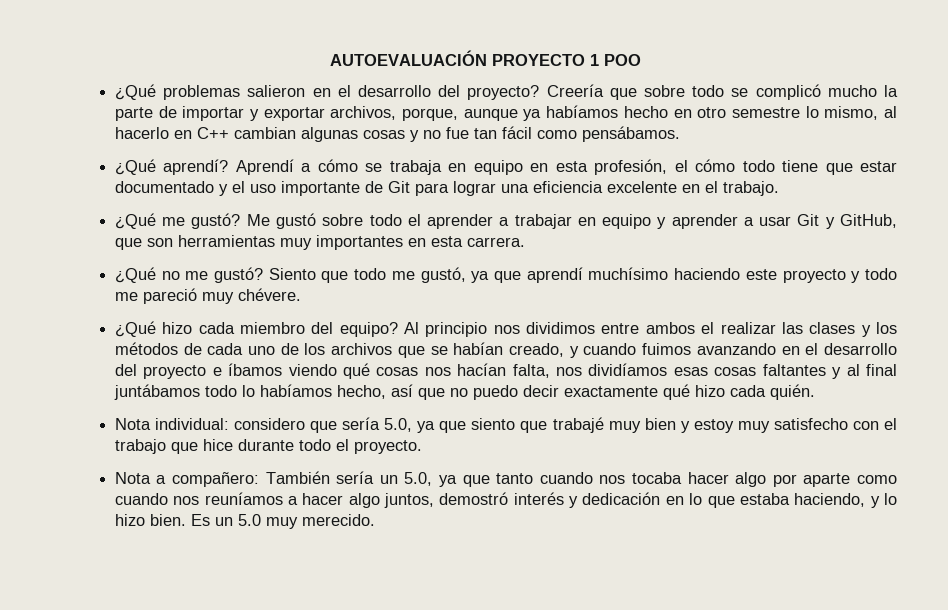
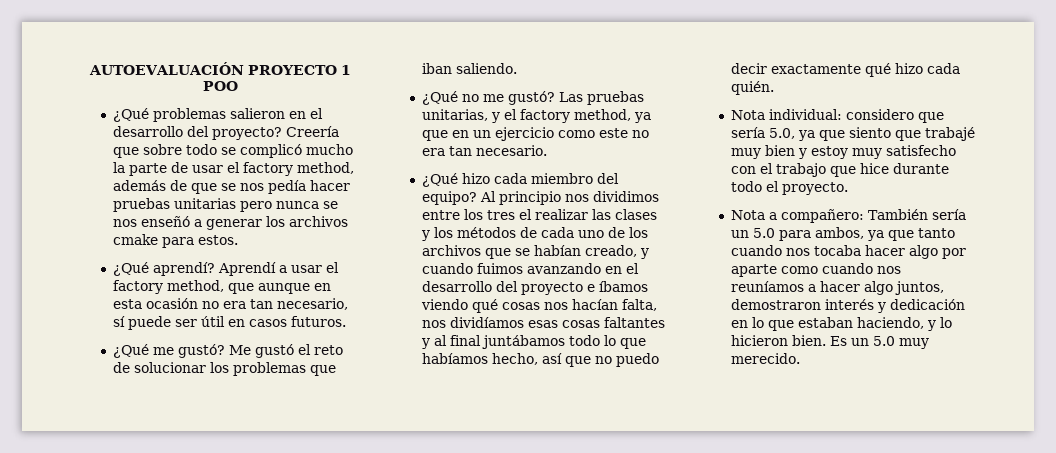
[182,105,897,121] [114,126,680,142] [114,159,897,175] [114,181,779,196] importar y exportar archivos, porque, aunque ya habíamos hecho en otro semestre lo mismo, al hacerlo en C++ cambian algunas cosas y no fue tan fácil como pensábamos. // ¿Qué aprendí? Aprendí a cómo se trabaja en equipo en esta profesión, el cómo todo tiene que estar documentado y el uso importante de Git para lograr una eficiencia excelente en el trabajo. -> [191,162,354,176] [112,180,350,194] [112,198,338,212] [112,216,348,230] [112,234,238,248] [112,262,339,276] [112,280,331,294] [112,298,348,310] [112,316,346,330] usar el factory method, además de que se nos pedía hacer pruebas unitarias pero nunca se nos enseñó a generar los archivos cmake para estos. // ¿Qué aprendí? Aprendí a usar el factory method, que aunque en esta ocasión no era tan necesario, sí puede ser útil en casos futuros.
[322,214,897,229] [114,235,525,250] [114,267,897,283] [114,288,301,304] sobre todo el aprender a trabajar en equipo y aprender a usar Git y GitHub, que son herramientas muy importantes en esta carrera. // ¿Qué no me gustó? Siento que todo me gustó, ya que aprendí muchísimo haciendo este proyecto y todo me pareció muy chévere. -> [297,344,343,355] [112,362,336,376] [421,63,517,74] [421,91,644,105] [421,109,651,123] [421,127,649,141] [421,145,547,156] el reto de solucionar los problemas que iban saliendo. // ¿Qué no me gustó? Las pruebas unitarias, y el factory method, ya que en un ejercicio como este no era tan necesario.
[645,322,695,334] ambos -> [463,209,515,220] los tres
(255, 391) none -> [619,338,646,349] que
[404,472,433,486] 5.0, -> [752,227,864,241] 5.0 para ambos,
[439,492,509,505] demostró -> [730,299,821,310] demostraron
[739,493,790,505] estaba -> [797,317,853,328] estaban
[114,514,145,526] hizo -> [730,335,788,346] hicieron

